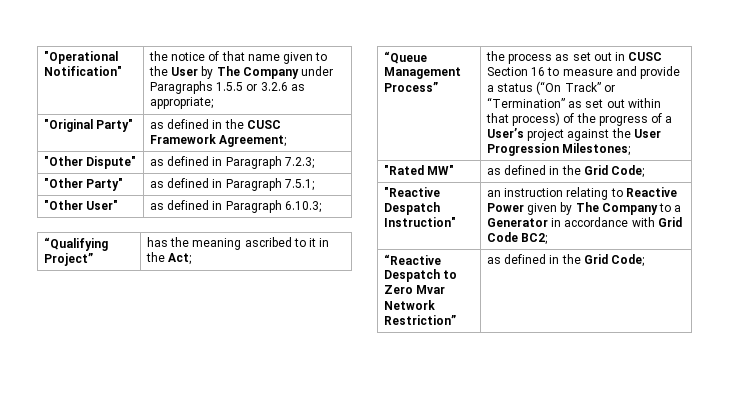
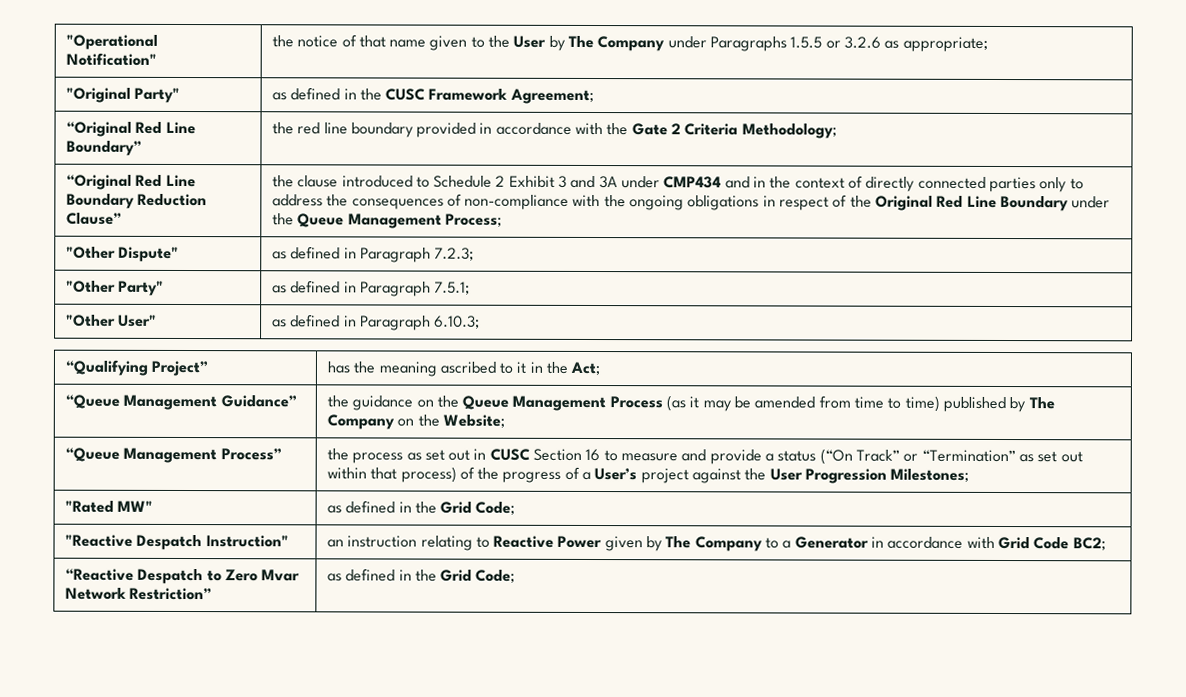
(287, 141) none -> [65,121,196,137] [65,140,142,156] [271,122,837,139] [65,174,196,190] [65,193,208,209] [65,212,122,225] [271,175,1084,193] [271,193,1111,212] [271,213,502,229] // “Original Red Line Boundary” | the red line boundary provided in accordance with the Gate 2 Criteria Methodology; // “Original Red Line Boundary Reduction Clause” | the clause introduced to Schedule 2 Exhibit 3 and 3A under CMP434 and in the context of directly connected parties only to address the consequences of non-compliance with the ongoing obligations in respect of the Original Red Line Boundary under the Queue Management Process;
(192, 259) none -> [64,394,297,411] [326,395,1055,413] [326,414,505,430] // “Queue Management Guidance” | the guidance on the Queue Management Process (as it may be amended from time to time) published by The Company on the Website;

